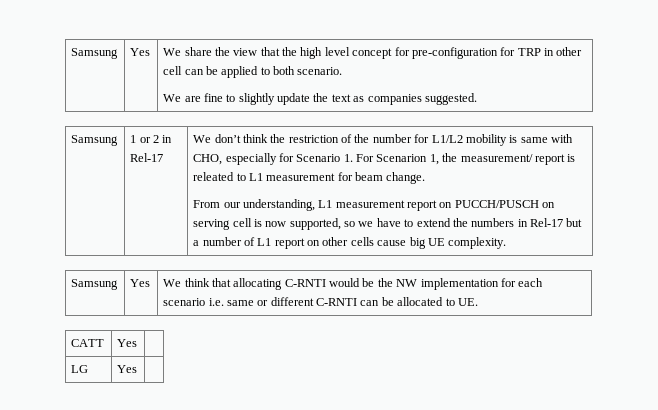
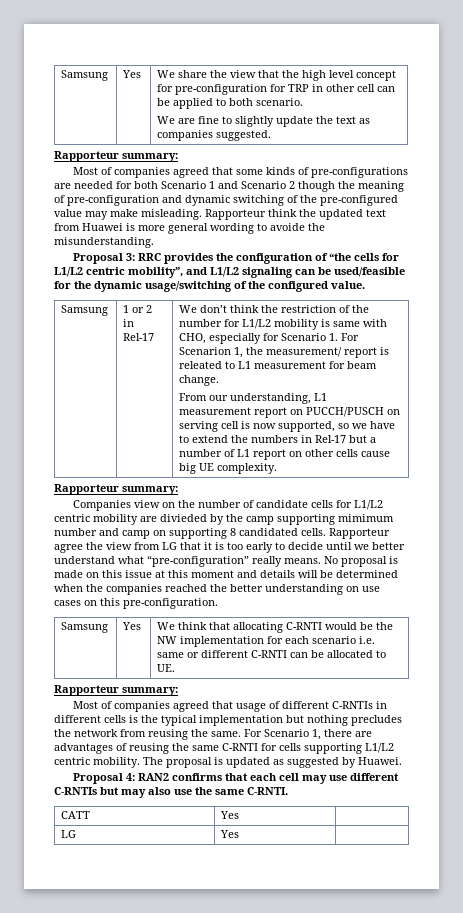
(477, 99) none -> [54,151,178,162] [72,167,408,178] [54,181,404,192] [54,195,398,206] [54,209,386,220] [54,223,325,234] [54,237,154,248] [72,253,399,264] [54,267,405,278] [54,281,365,292] // Rapporteur summary: // Most of companies agreed that some kinds of pre-configurations are needed for both Scenario 1 and Scenario 2 though the meaning of pre-configuration and dynamic switching of the pre-configured value may make misleading. Rapporteur think the updated text from Huawei is more general wording to avoide the misunderstanding. // Proposal 3: RRC provides the configuration of “the cells for L1/L2 centric mobility”, and L1/L2 signaling can be used/feasible for the dynamic usage/switching of the configured value.
(507, 243) none -> [54,484,178,495] [72,500,383,511] [54,514,394,525] [54,528,390,539] [54,542,405,553] [54,555,398,567] [54,570,398,578] [54,584,380,595] [54,598,218,609] // Rapporteur summary: // Companies view on the number of candidate cells for L1/L2 centric mobility are divieded by the camp supporting mimimum number and camp on supporting 8 candidated cells. Rapporteur agree the view from LG that it is too early to decide until we better understand what “pre-configuration” really means. No proposal is made on this issue at this moment and details will be determined when the companies reached the better understanding on use cases on this pre-configuration.
(478, 302) none -> [54,685,178,696] [72,701,387,712] [54,715,402,726] [54,729,372,740] [54,743,394,754] [54,757,402,768] [72,773,399,784] [54,787,288,798] // Rapporteur summary: // Most of companies agreed that usage of different C-RNTIs in different cells is the typical implementation but nothing precludes the network from reusing the same. For Scenario 1, there are advantages of reusing the same C-RNTI for cells supporting L1/L2 centric mobility. The proposal is updated as suggested by Huawei. // Proposal 4: RAN2 confirms that each cell may use different C-RNTIs but may also use the same C-RNTI.

